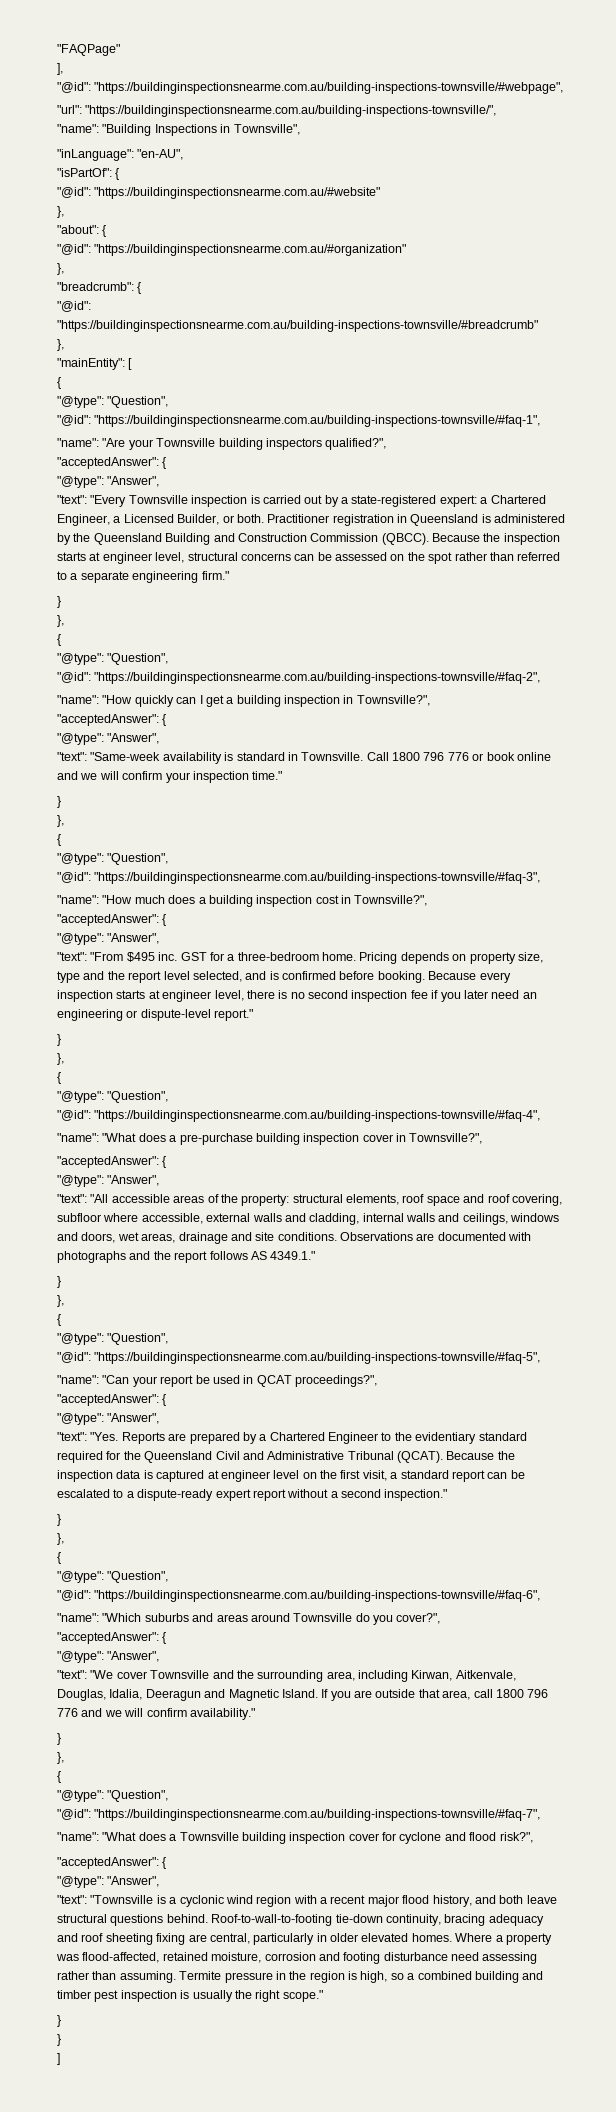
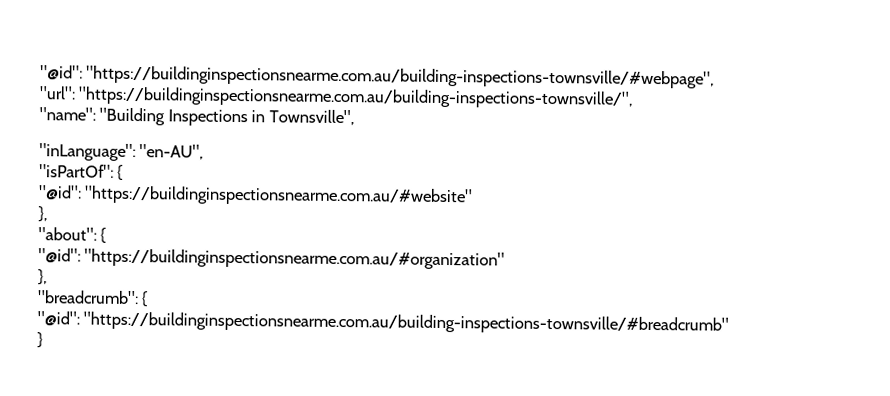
[57,44,120,56] [57,63,63,75] "FAQPage" // ], // -> (40, 73) none
[57,339,64,351] [57,358,133,370] [57,377,61,389] [57,396,169,408] [57,415,541,427] [57,438,387,450] [57,457,167,469] [57,476,160,488] [57,495,546,507] [57,514,566,526] [57,533,560,545] [57,552,561,564] [57,571,229,583] [57,596,61,608] [57,615,64,627] [57,634,61,646] [57,653,169,665] [57,672,541,684] [57,695,430,707] [57,714,167,726] [57,733,160,745] [57,752,551,764] [57,771,283,783] [57,796,61,808] [57,815,64,827] [57,834,61,846] [57,853,169,865] [57,872,541,884] [57,895,428,907] [57,914,167,926] [57,933,160,945] [57,952,543,964] [57,971,511,983] [57,990,537,1002] [57,1009,254,1021] [57,1034,61,1046] [57,1053,64,1065] [57,1072,61,1084] [57,1091,169,1103] [57,1110,541,1122] [57,1133,483,1145] [57,1156,167,1168] [57,1175,160,1187] [57,1194,562,1206] [57,1213,560,1225] [57,1232,532,1244] [57,1251,316,1263] [57,1276,61,1288] [57,1295,64,1307] [57,1314,61,1326] [57,1333,169,1345] [57,1352,541,1364] [57,1375,377,1387] [57,1394,167,1406] [57,1413,160,1425] [57,1432,527,1444] [57,1451,515,1463] [57,1470,525,1482] [57,1489,448,1501] [57,1514,61,1526] [57,1533,64,1545] [57,1552,61,1564] [57,1571,169,1583] [57,1590,541,1602] [57,1613,441,1625] [57,1632,167,1644] [57,1651,160,1663] [57,1670,516,1682] [57,1689,549,1701] [57,1708,255,1720] [57,1733,61,1745] [57,1752,64,1764] [57,1771,61,1783] [57,1790,169,1802] [57,1809,541,1821] [57,1832,533,1844] [57,1857,167,1869] [57,1876,160,1888] [57,1895,557,1907] [57,1914,544,1926] [57,1933,552,1945] [56,1952,538,1964] [57,1971,544,1983] [57,1990,323,2002] [57,2015,61,2027] [57,2034,61,2046] [57,2053,60,2065] }, // "mainEntity": [ // { // "@type": "Question", // "@id": "https://buildinginspectionsnearme.com.au/building-inspections-townsville/#faq-1", // "name": "Are your Townsville building inspectors qualified?", // "acceptedAnswer": { // "@type": "Answer", // "text": "Every Townsville inspection is carried out by a state-registered expert: a Chartered Engineer, a Licensed Builder, or both. Practitioner registration in Queensland is administered by the Queensland Building and Construction Commission (QBCC). Because the inspection starts at engineer level, structural concerns can be assessed on the spot rather than referred to a separate engineering firm." // } // }, // { // "@type": "Question", // "@id": "https://buildinginspectionsnearme.com.au/building-inspections-townsville/#faq-2", // "name": "How quickly can I get a building inspection in Townsville?", // "acceptedAnswer": { // "@type": "Answer", // "text": "Same-week availability is standard in Townsville. Call 1800 796 776 or book online and we will confirm your inspection time." // } // }, // { // "@type": "Question", // "@id": "https://buildinginspectionsnearme.com.au/building-inspections-townsville/#faq-3", // "name": "How much does a building inspection cost in Townsville?", // "acceptedAnswer": { // "@type": "Answer", // "text": "From $495 inc. GST for a three-bedroom home. Pricing depends on property size, type and the report level selected, and is confirmed before booking. Because every inspection starts at engineer level, there is no second inspection fee if you later need an engineering or dispute-level report." // } // }, // { // "@type": "Question", // "@id": "https://buildinginspectionsnearme.com.au/building-inspections-townsville/#faq-4", // "name": "What does a pre-purchase building inspection cover in Townsville?", // "acceptedAnswer": { // "@type": "Answer", // "text": "All accessible areas of the property: structural elements, roof space and roof covering, subfloor where accessible, external walls and cladding, internal walls and ceilings, windows and doors, wet areas, drainage and site conditions. Observations are documented with photographs and the report follows AS 4349.1." // } // }, // { // "@type": "Question", // "@id": "https://buildinginspectionsnearme.com.au/building-inspections-townsville/#faq-5", // "name": "Can your report be used in QCAT proceedings?", // "acceptedAnswer": { // "@type": "Answer", // "text": "Yes. Reports are prepared by a Chartered Engineer to the evidentiary standard required for the Queensland Civil and Administrative Tribunal (QCAT). Because the inspection data is captured at engineer level on the first visit, a standard report can be escalated to a dispute-ready expert report without a second inspection." // } // }, // { // "@type": "Question", // "@id": "https://buildinginspectionsnearme.com.au/building-inspections-townsville/#faq-6", // "name": "Which suburbs and areas around Townsville do you cover?", // "acceptedAnswer": { // "@type": "Answer", // "text": "We cover Townsville and the surrounding area, including Kirwan, Aitkenvale, Douglas, Idalia, Deeragun and Magnetic Island. If you are outside that area, call 1800 796 776 and we will confirm availability." // } // }, // { // "@type": "Question", // "@id": "https://buildinginspectionsnearme.com.au/building-inspections-townsville/#faq-7", // "name": "What does a Townsville building inspection cover for cyclone and flood risk?", // "acceptedAnswer": { // "@type": "Answer", // "text": "Townsville is a cyclonic wind region with a recent major flood history, and both leave structural questions behind. Roof-to-wall-to-footing tie-down continuity, bracing adequacy and roof sheeting fixing are central, particularly in older elevated homes. Where a property was flood-affected, retained moisture, corrosion and footing disturbance need assessing rather than assuming. Termite pressure in the region is high, so a combined building and timber pest inspection is usually the right scope." // } // } // ] -> [37,332,43,349] }

